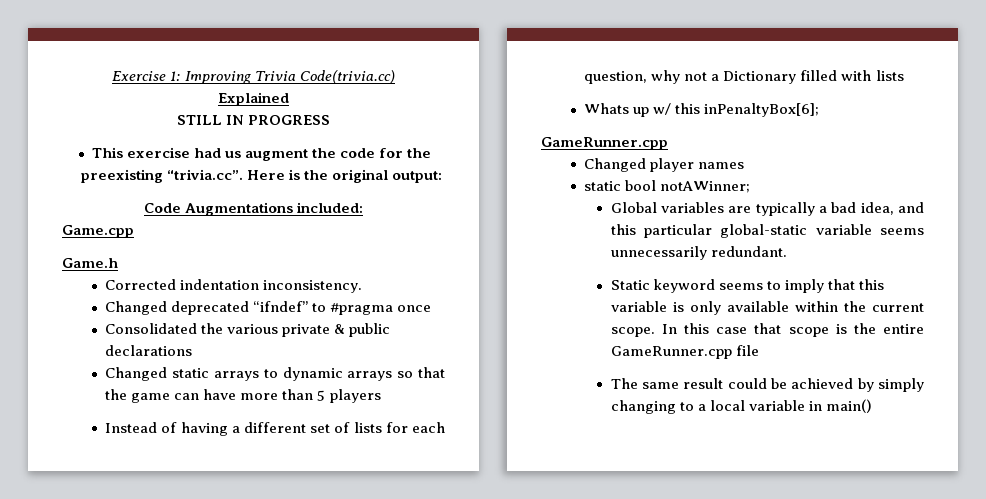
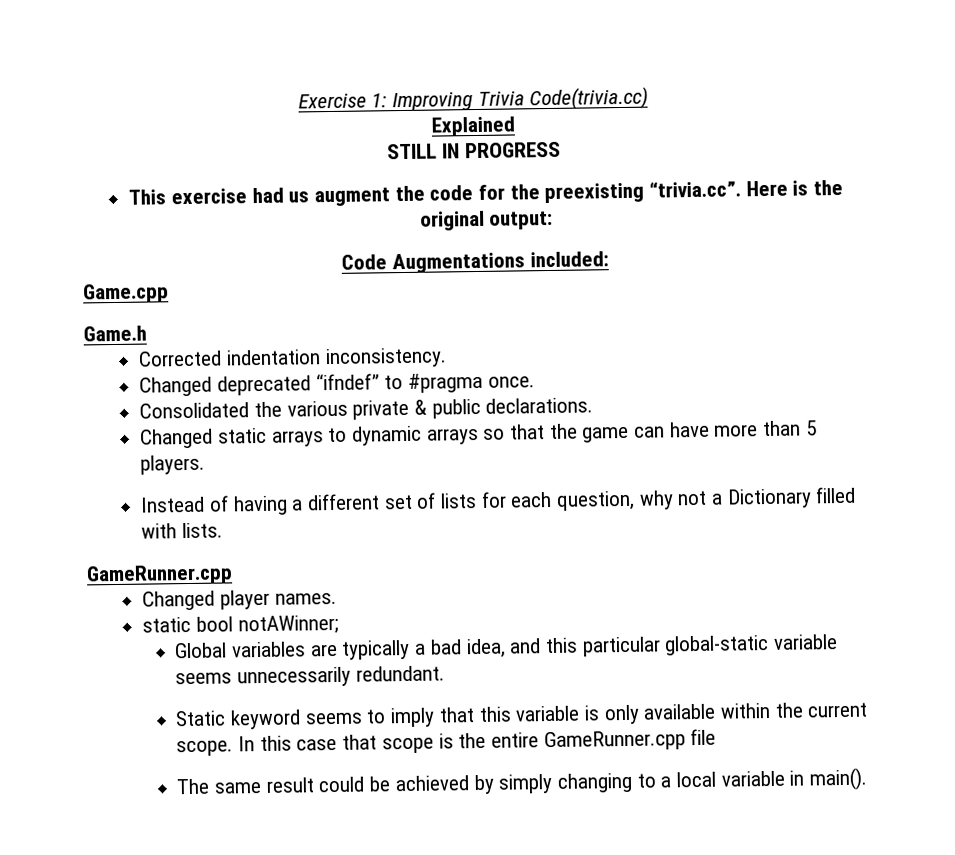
[397,305,432,312] once -> [487,376,535,388] once.
[105,345,193,356] declarations -> [485,397,594,414] declarations.
[329,389,381,403] players -> [140,454,206,475] players.
[875,70,904,81] [584,103,820,117] lists // Whats up w/ this inPenaltyBox[6]; -> [181,522,223,539] lists.
[698,162,745,169] names -> [274,592,337,605] names.
[826,399,873,413] main() -> [808,767,868,791] main().

